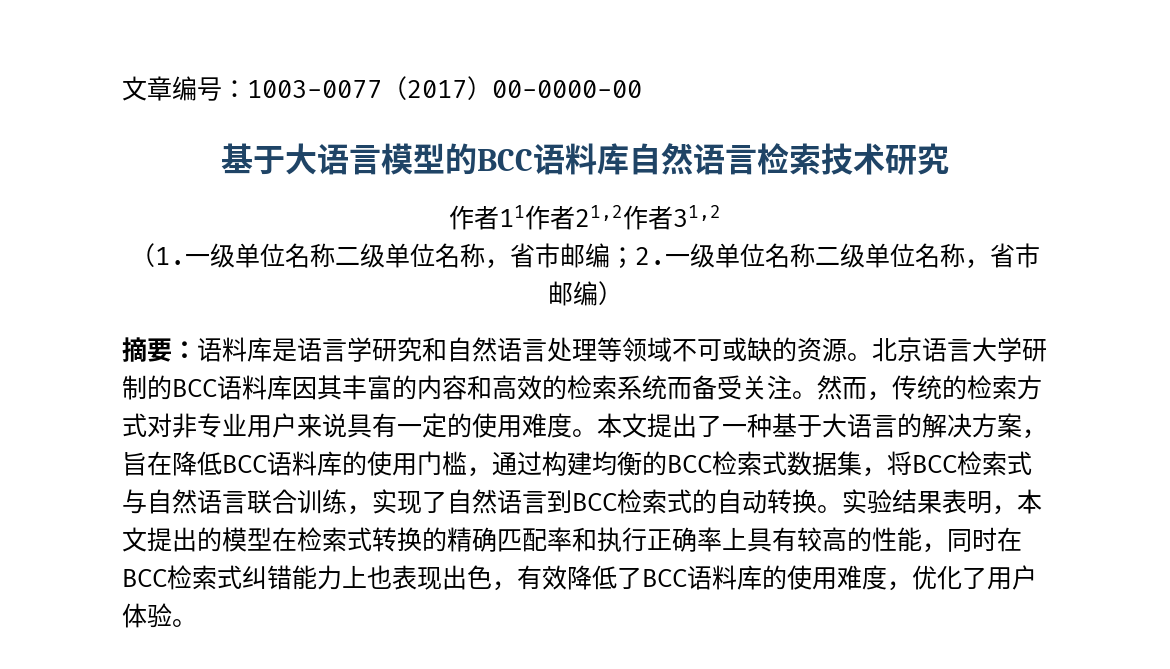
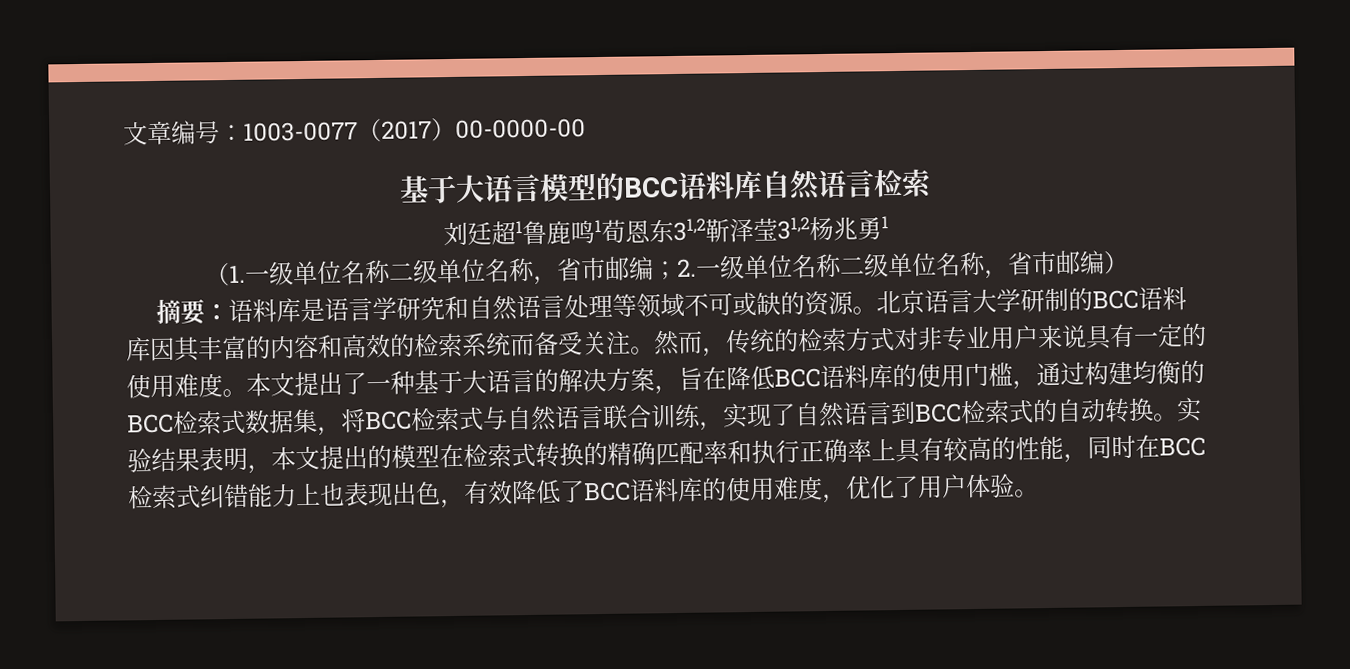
[821,143,949,175] [449,205,721,230] 技术研究 // 作者11作者21,2作者31,2 -> [442,216,889,247] // 刘廷超1鲁鹿鸣1荀恩东31,2靳泽莹31,2杨兆勇1

